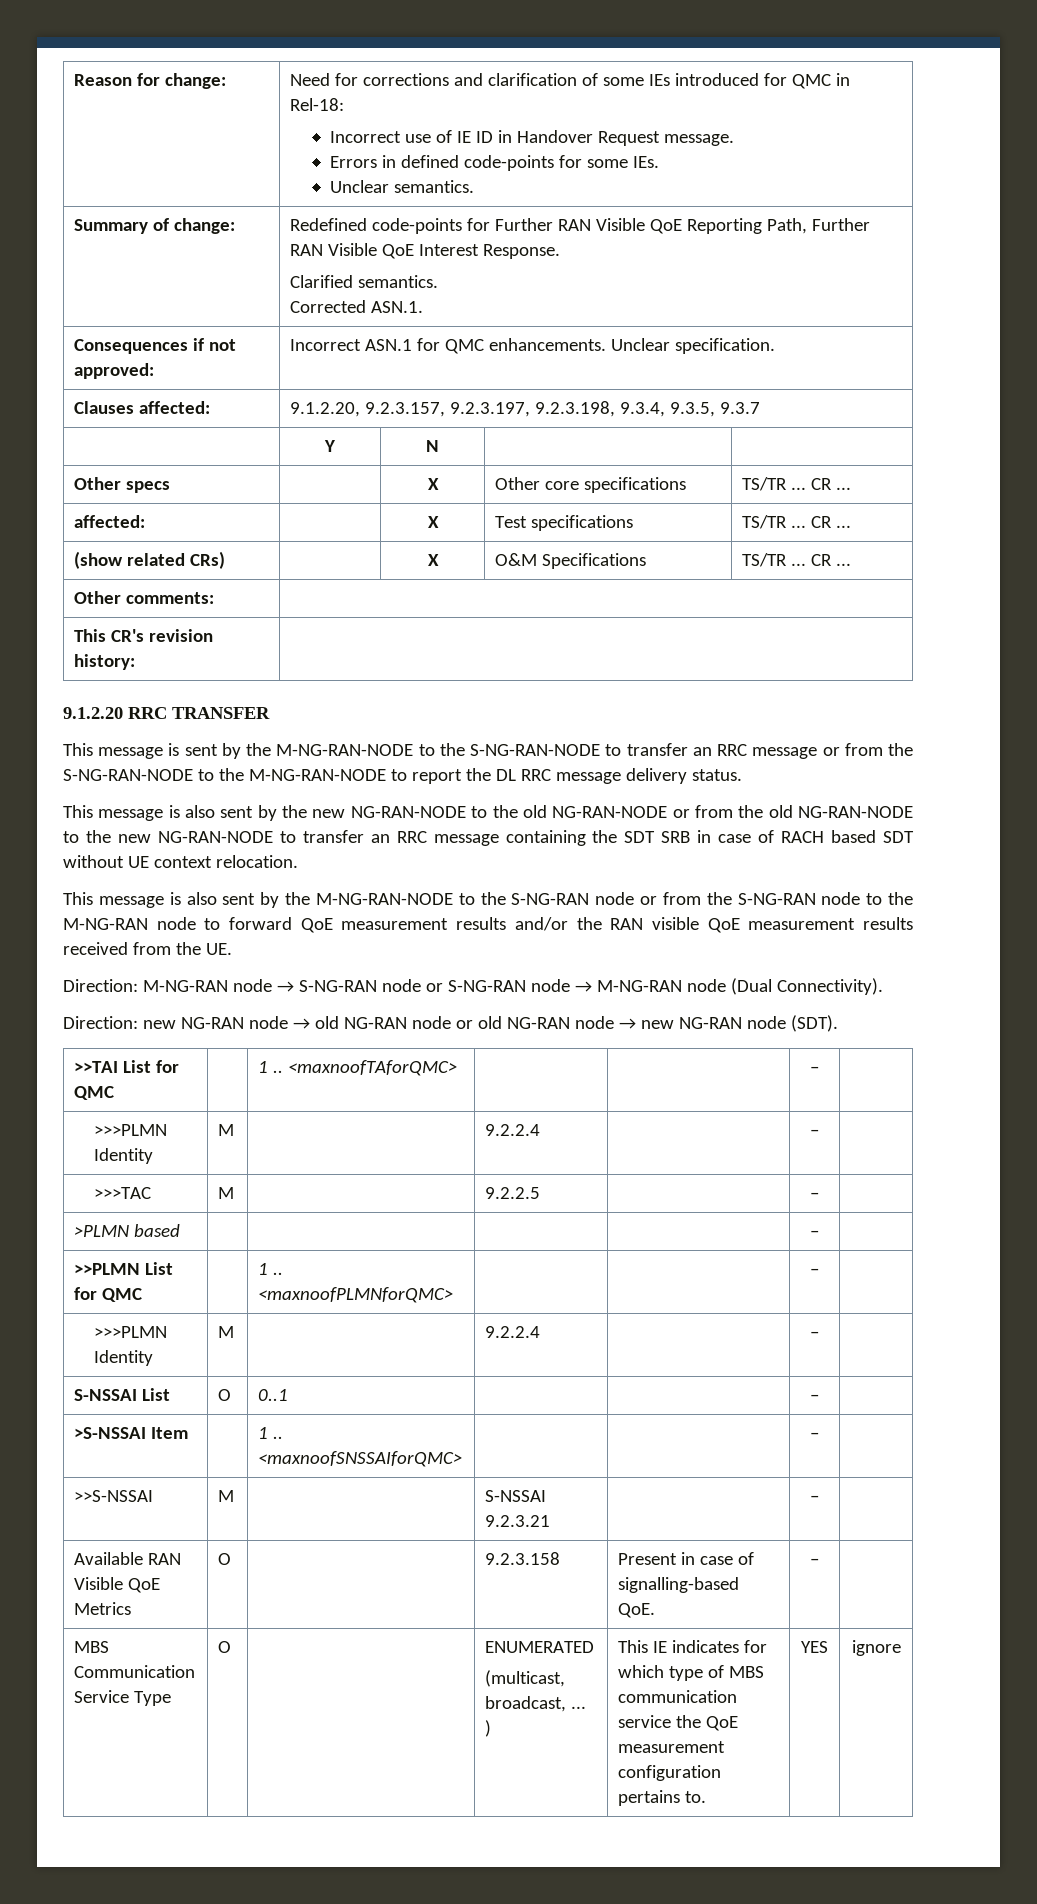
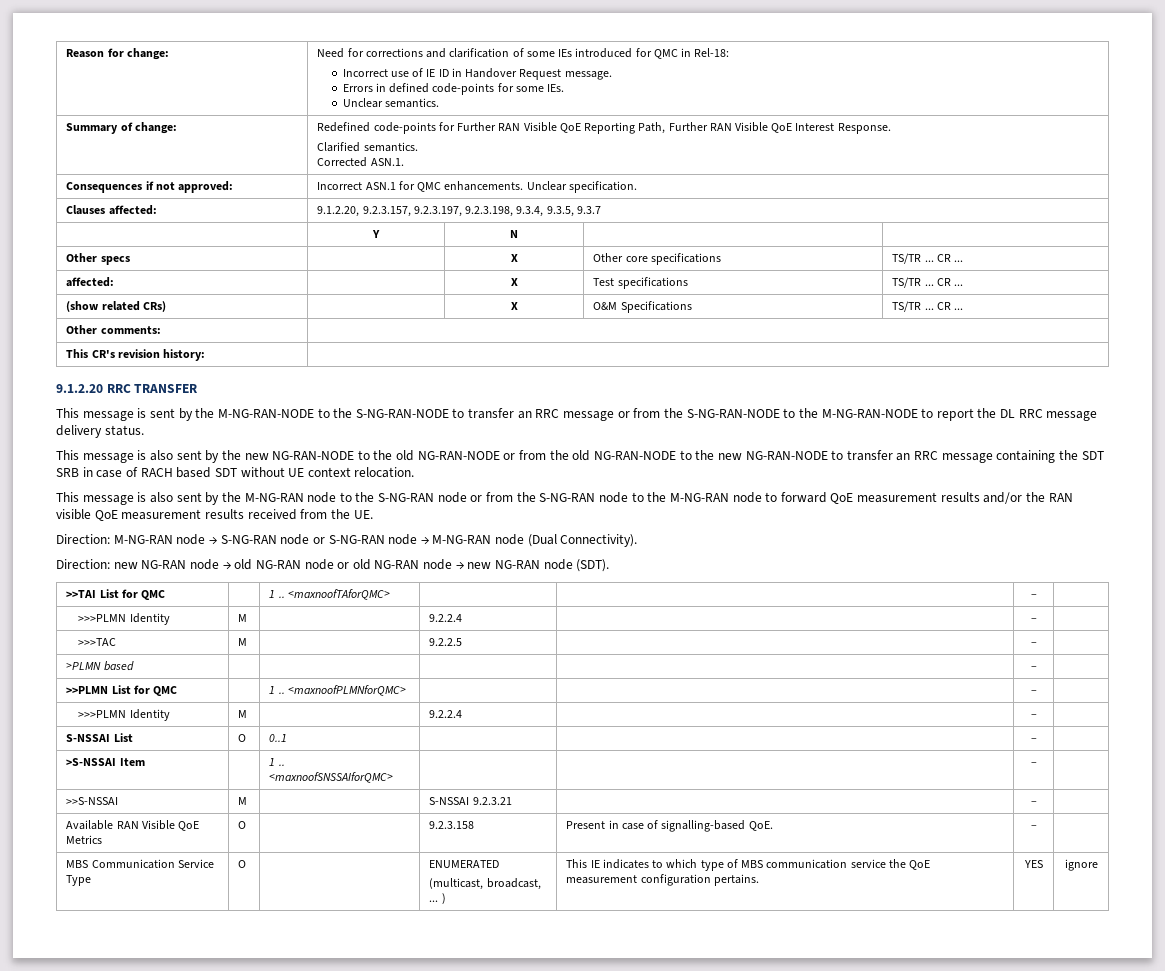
[315,893,453,905] M-NG-RAN-NODE -> [244,492,337,503] M-NG-RAN node
[744,1640,768,1653] for -> [652,860,664,868] to
[618,1790,707,1806] pertains to. -> [713,874,759,886] pertains.

